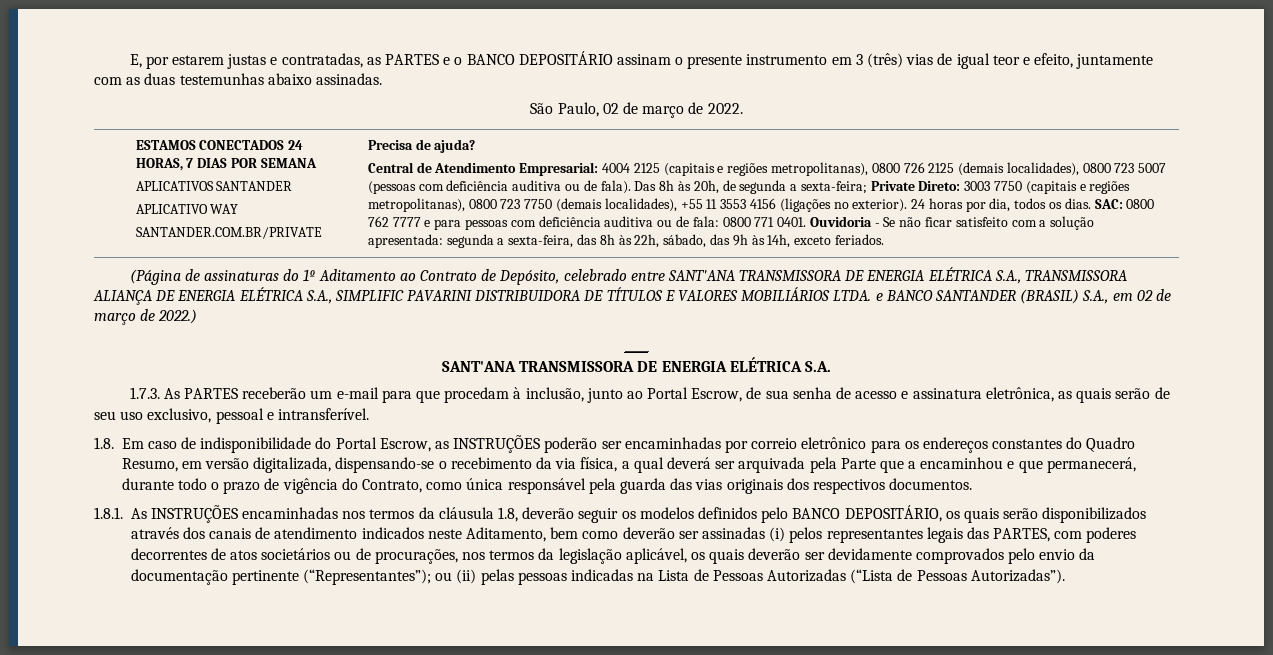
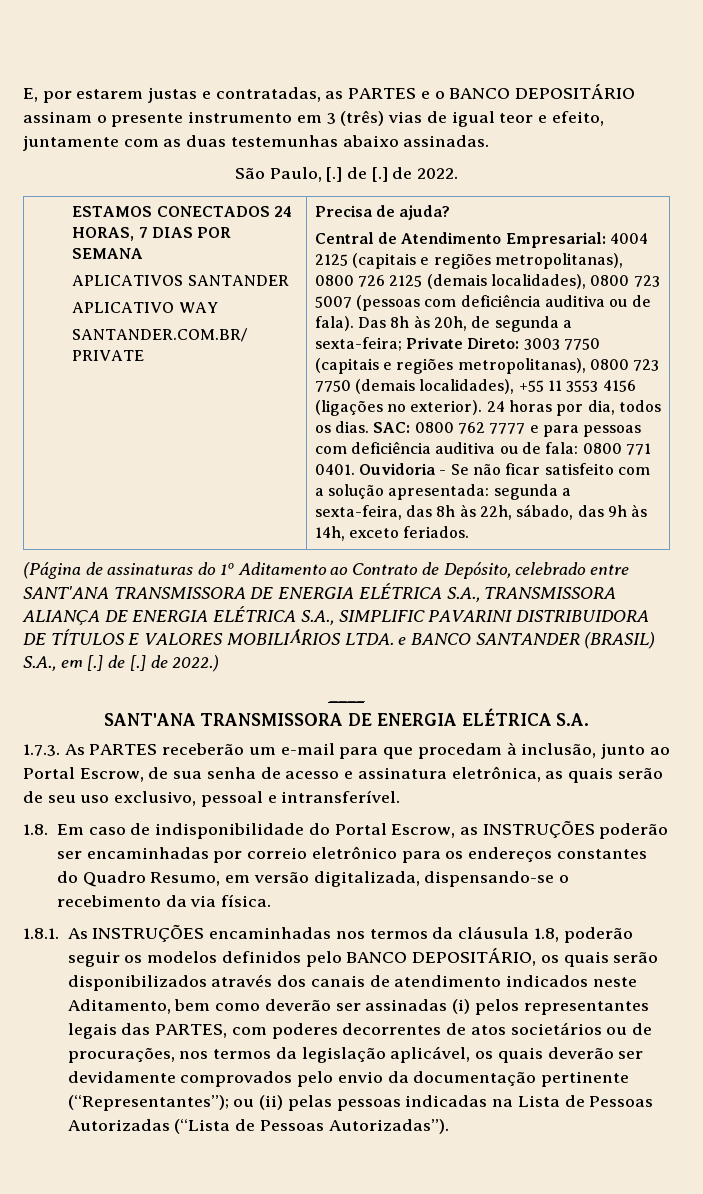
[602,102,685,118] 02 de março -> [326,167,388,182] [.] de [.]
[1136,289,1171,301] [94,313,136,325] 02 de março -> [87,655,146,671] [.] de [.]
[580,457,1136,473] [121,478,973,494] física, a qual deverá ser arquivada pela Parte que a encaminhou e que permanecerá, durante todo o prazo de vigência do Contrato, como única responsável pela guarda das vias originais dos respectivos documentos. -> [221,894,272,907] física.
[522,507,575,519] deverão -> [563,927,633,943] poderão

